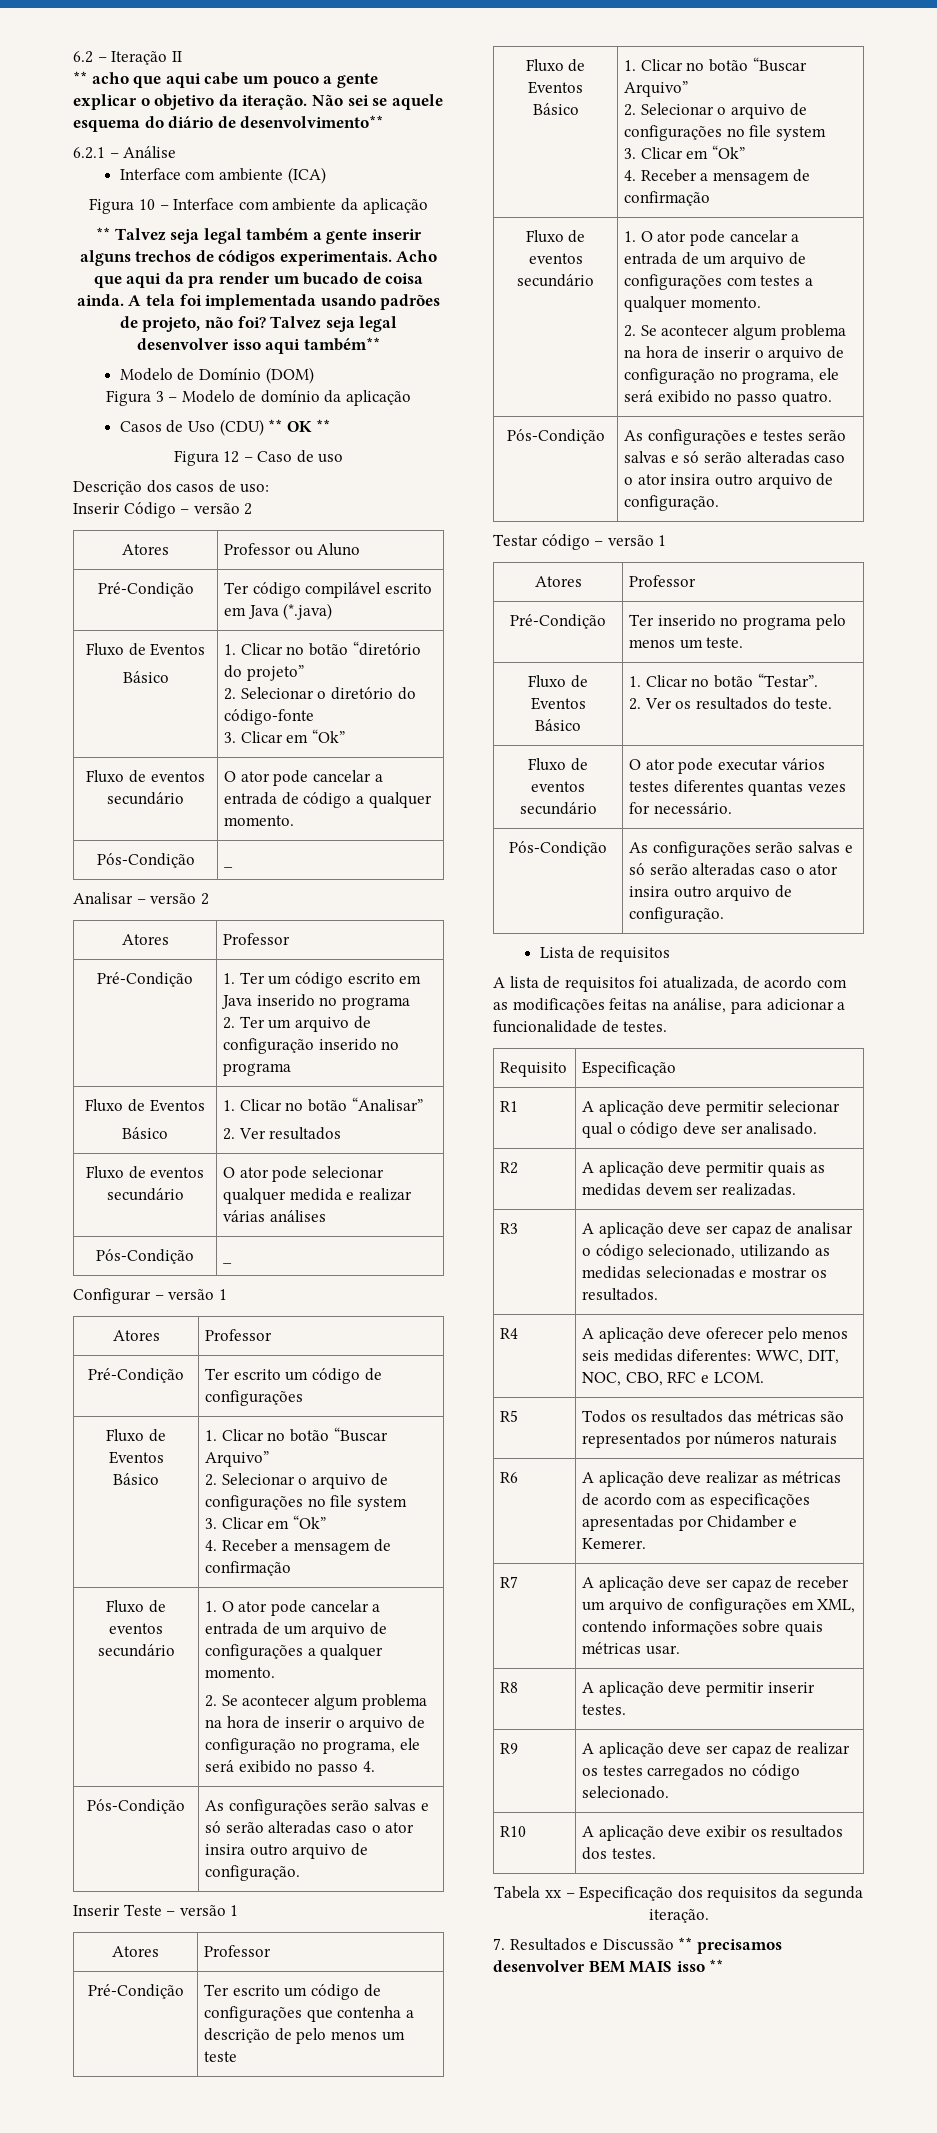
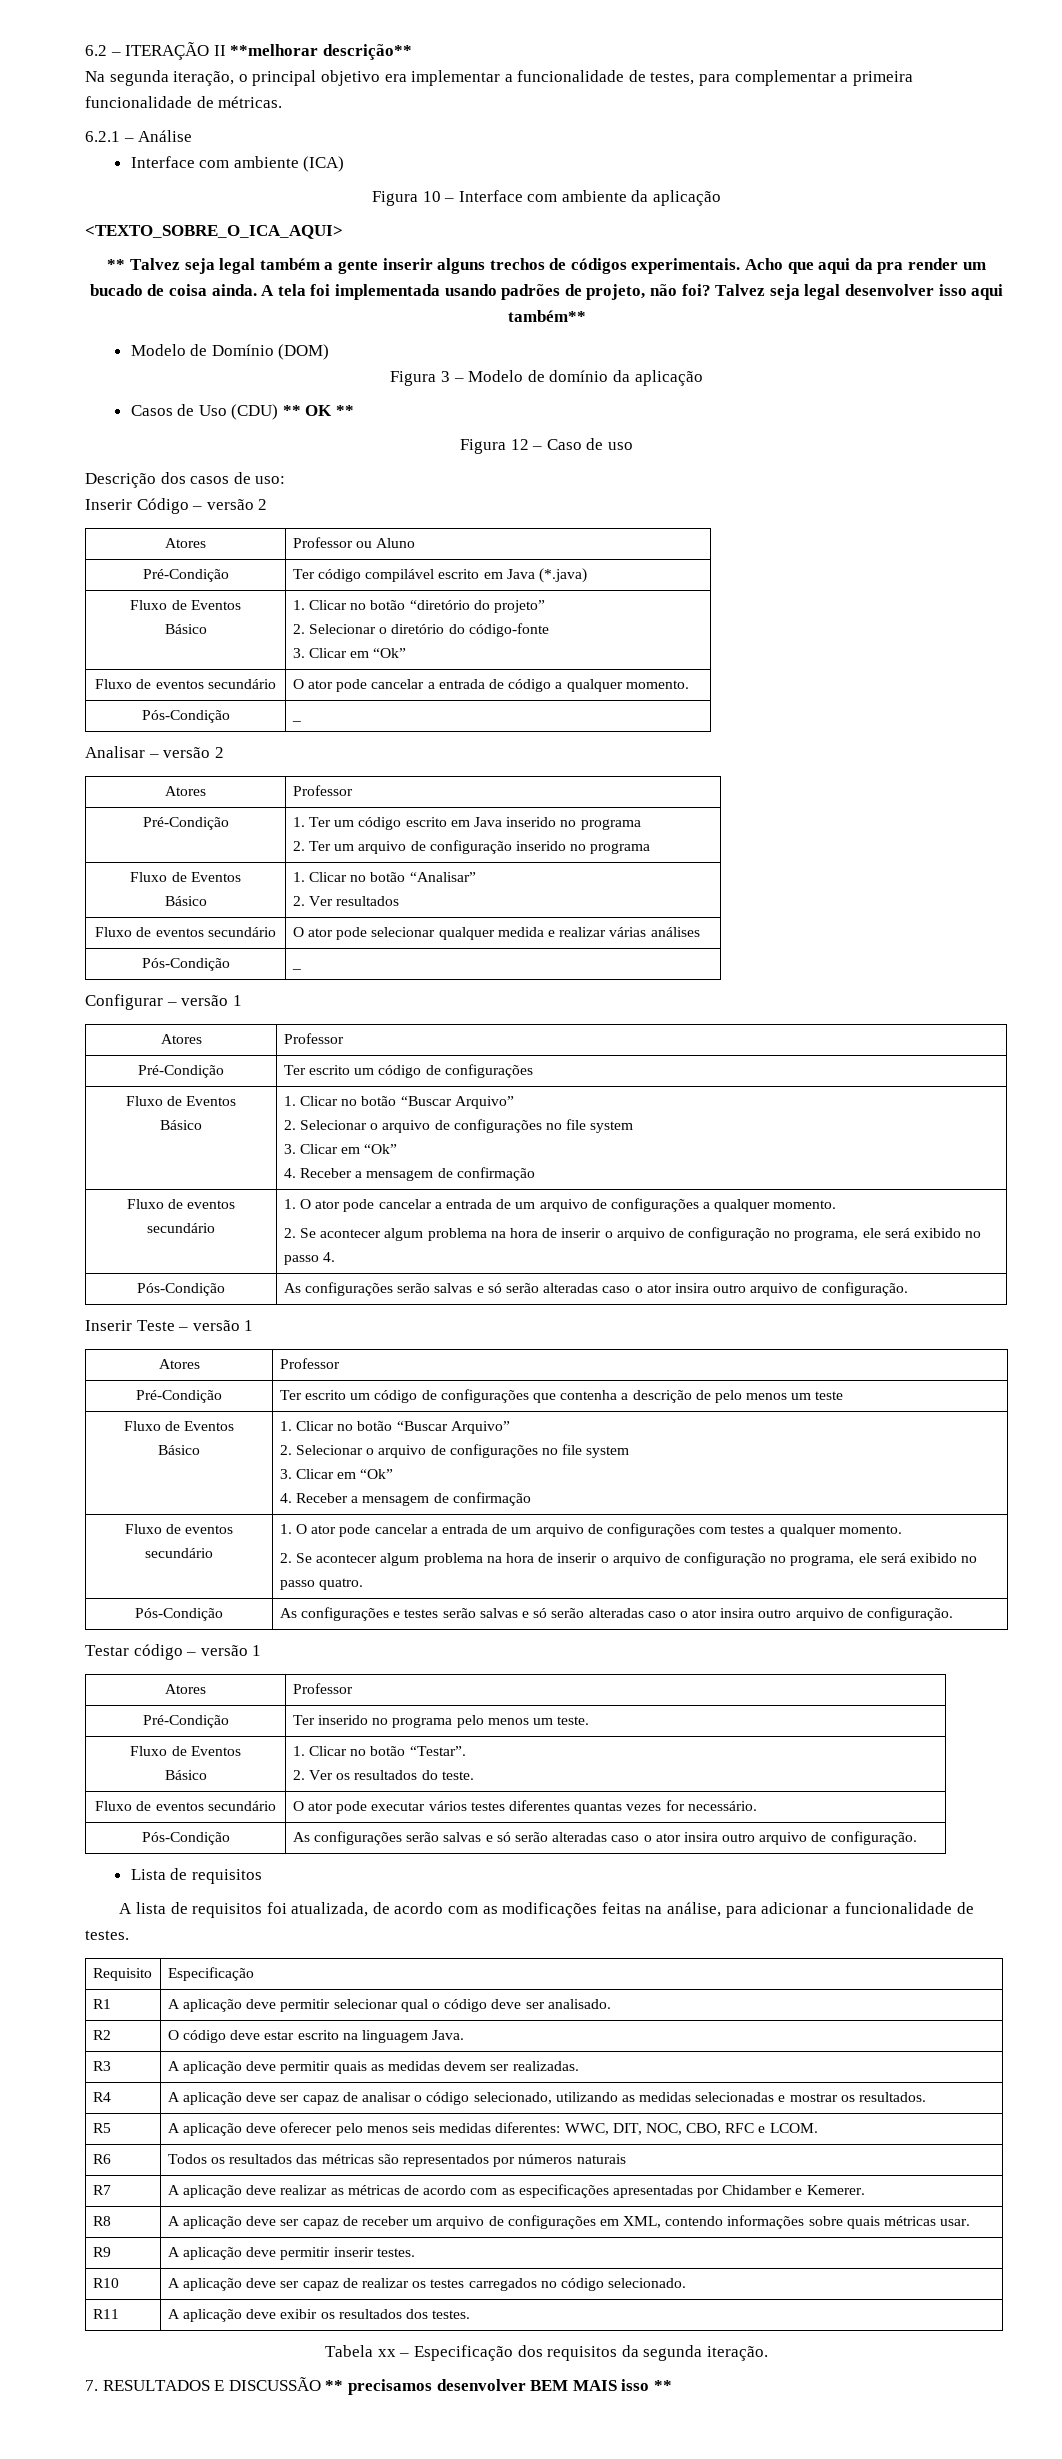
[111,51,168,65] Iteração -> [125,42,210,60] ITERAÇÃO
[73,71,378,88] [73,94,443,110] [73,115,384,132] // ** acho que aqui cabe um pouco a gente explicar o objetivo da iteração. Não sei se aquele esquema do diário de desenvolvimento** -> [230,44,412,60] [85,70,913,86] [85,96,283,108] **melhorar descrição** // Na segunda iteração, o principal objetivo era implementar a funcionalidade de testes, para complementar a primeira funcionalidade de métricas.
(428, 206) none -> [85,225,343,239] // <TEXTO_SOBRE_O_ICA_AQUI>
(519, 1168) none -> [167,2030,465,2043] [92,2061,111,2071] | O código deve estar escrito na linguagem Java. // R3
[500,1223,519,1234] R3 -> [92,2092,111,2102] R4
[500,1328,519,1339] R4 -> [92,2123,111,2133] R5
[500,1410,519,1422] R5 -> [92,2154,111,2164] R6
[500,1472,519,1483] R6 -> [92,2185,111,2195] R7
[500,1576,519,1588] R7 -> [92,2216,111,2226] R8
[500,1682,519,1693] R8 -> [92,2247,111,2257] R9
[500,1743,519,1754] R9 -> [92,2278,119,2288] R10
[500,1826,527,1837] R10 -> [92,2309,119,2319] R11
[509,1938,674,1951] Resultados e Discussão -> [102,2377,321,2391] RESULTADOS E DISCUSSÃO

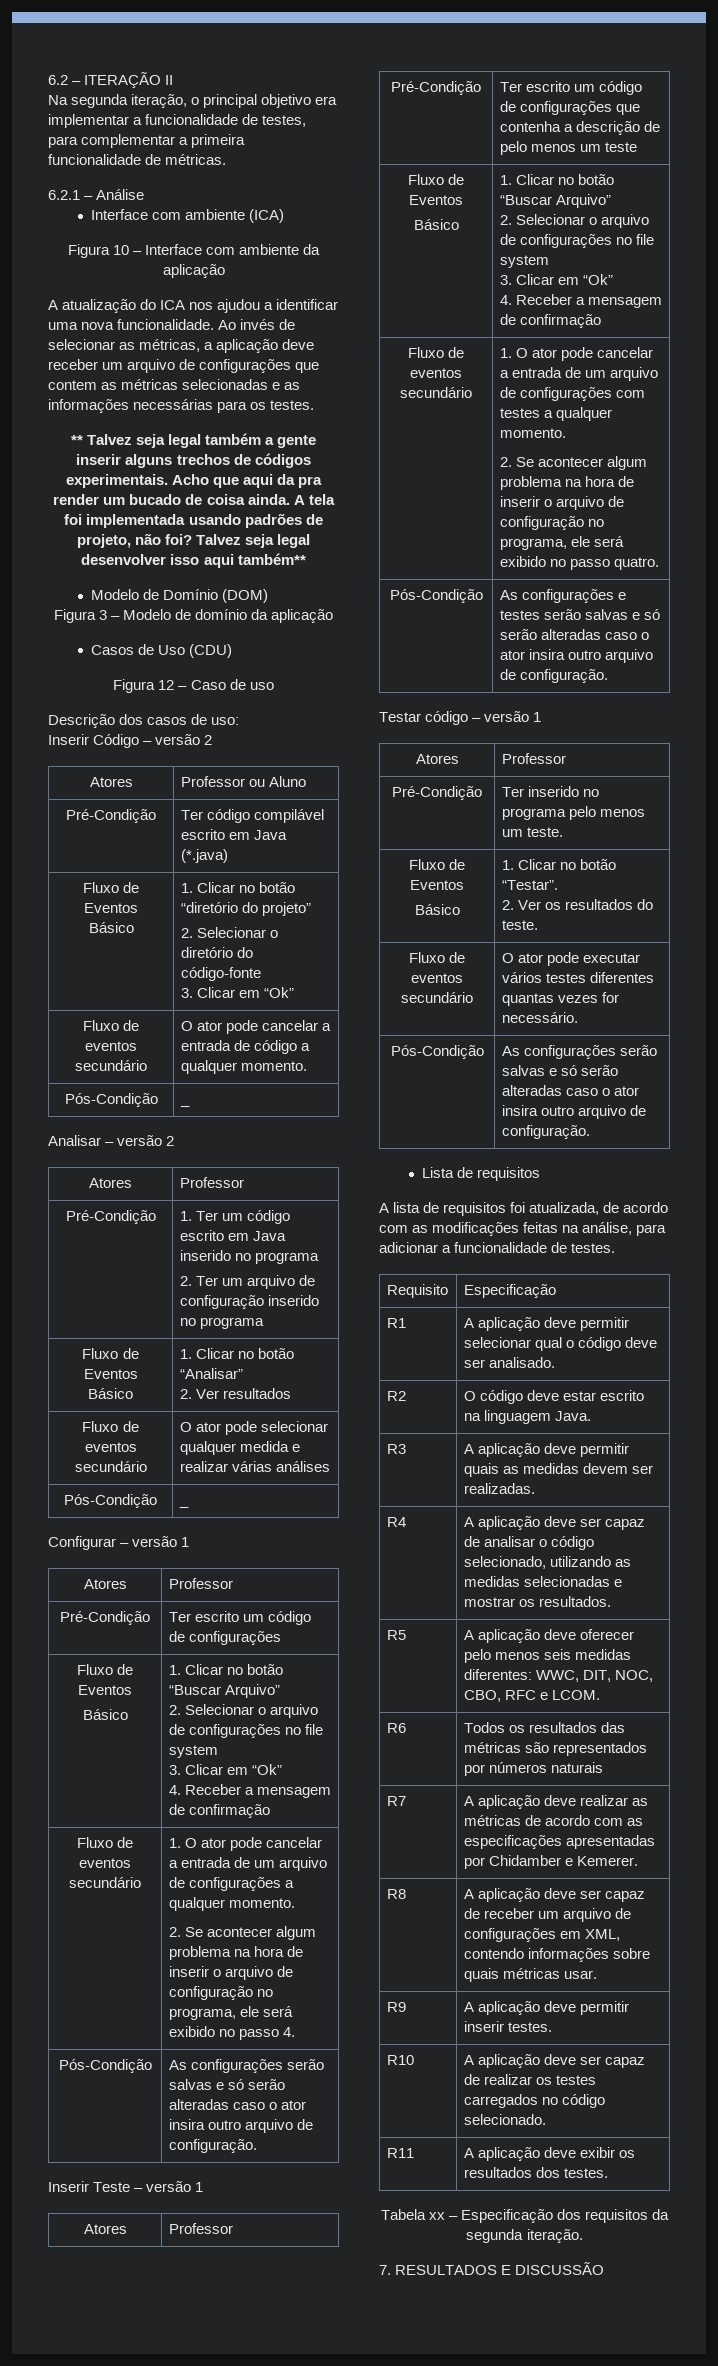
[230,44,412,60] **melhorar descrição** -> (174, 80) none
[85,225,343,239] <TEXTO_SOBRE_O_ICA_AQUI> -> [48,299,339,313] [48,319,296,330] [48,339,315,353] [48,359,320,373] [48,379,301,390] [48,399,315,413] A atualização do ICA nos ajudou a identificar uma nova funcionalidade. Ao invés de selecionar as métricas, a aplicação deve receber um arquivo de configurações que contem as métricas selecionadas e as informações necessárias para os testes.
[282,405,355,416] ** OK ** -> (233, 651) none
[325,2379,672,2395] ** precisamos desenvolver BEM MAIS isso ** -> (605, 2268) none

